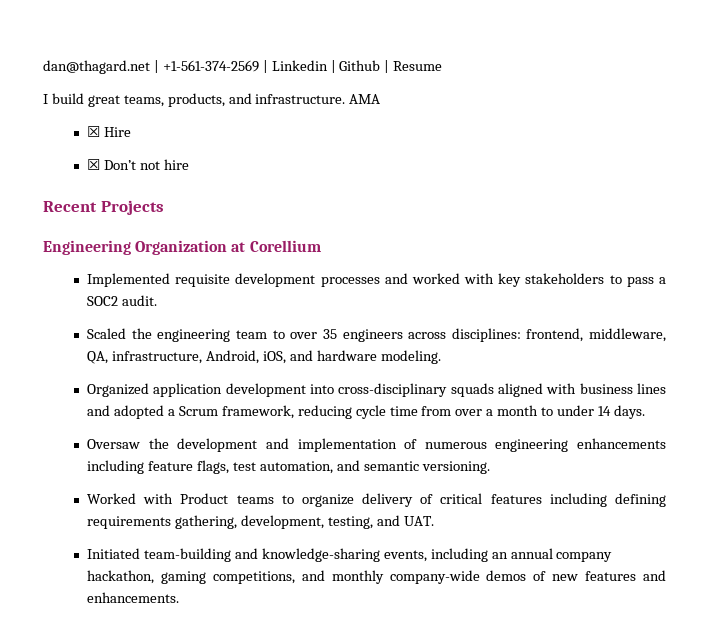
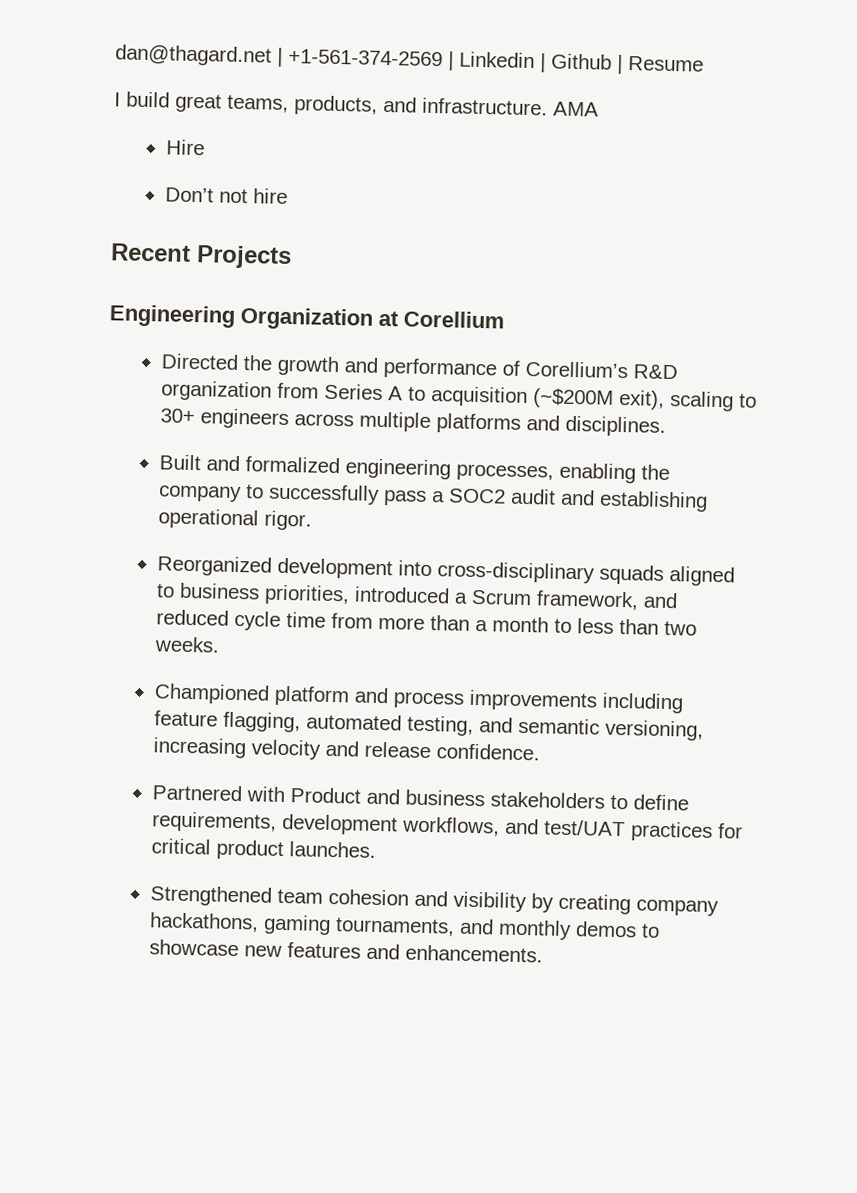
[87,126,101,137] ☒ -> (599, 109) none
[87,159,101,170] ☒ -> (205, 147) none
[87,273,667,287] [87,295,158,306] [87,328,666,342] [87,350,441,364] [87,383,223,397] Implemented requisite development processes and worked with key stakeholders to pass a SOC2 audit. // Scaled the engineering team to over 35 engineers across disciplines: frontend, middleware, QA, infrastructure, Android, iOS, and hardware modeling. // Organized application -> [160,353,678,380] [160,380,757,412] [159,408,666,437] [158,454,670,484] [157,483,708,512] [157,508,312,531] [156,555,272,577] Directed the growth and performance of Corellium’s R&D organization from Series A to acquisition (~$200M exit), scaling to 30+ engineers across multiple platforms and disciplines. // Built and formalized engineering processes, enabling the company to successfully pass a SOC2 audit and establishing operational rigor. // Reorganized
[546,383,667,394] [87,405,165,419] with business lines and adopted -> [155,582,450,606] to business priorities, introduced
[297,405,352,419] reducing -> [642,592,678,609] [155,609,229,626] and reduced
[455,409,483,416] over -> [377,615,470,631] more than
[557,405,645,419] [87,438,666,452] [87,460,490,474] [87,493,667,507] [87,515,434,529] [87,548,613,562] [87,570,547,584] under 14 days. // Oversaw the development and implementation of numerous engineering enhancements including feature flags, test automation, and semantic versioning. // Worked with Product teams to organize delivery of critical features including defining requirements gathering, development, testing, and UAT. // Initiated team-building and knowledge-sharing events, including an annual company hackathon, gaming competitions, and monthly company-wide demos of -> [576,618,697,636] [153,636,220,653] [153,683,684,714] [153,710,704,741] [152,737,540,761] [151,784,689,811] [151,811,743,842] [150,838,376,861] [149,885,719,917] [148,912,660,941] [148,939,239,957] less than two weeks. // Championed platform and process improvements including feature flagging, automated testing, and semantic versioning, increasing velocity and release confidence. // Partnered with Product and business stakeholders to define requirements, development workflows, and test/UAT practices for critical product launches. // Strengthened team cohesion and visibility by creating company hackathons, gaming tournaments, and monthly demos to showcase

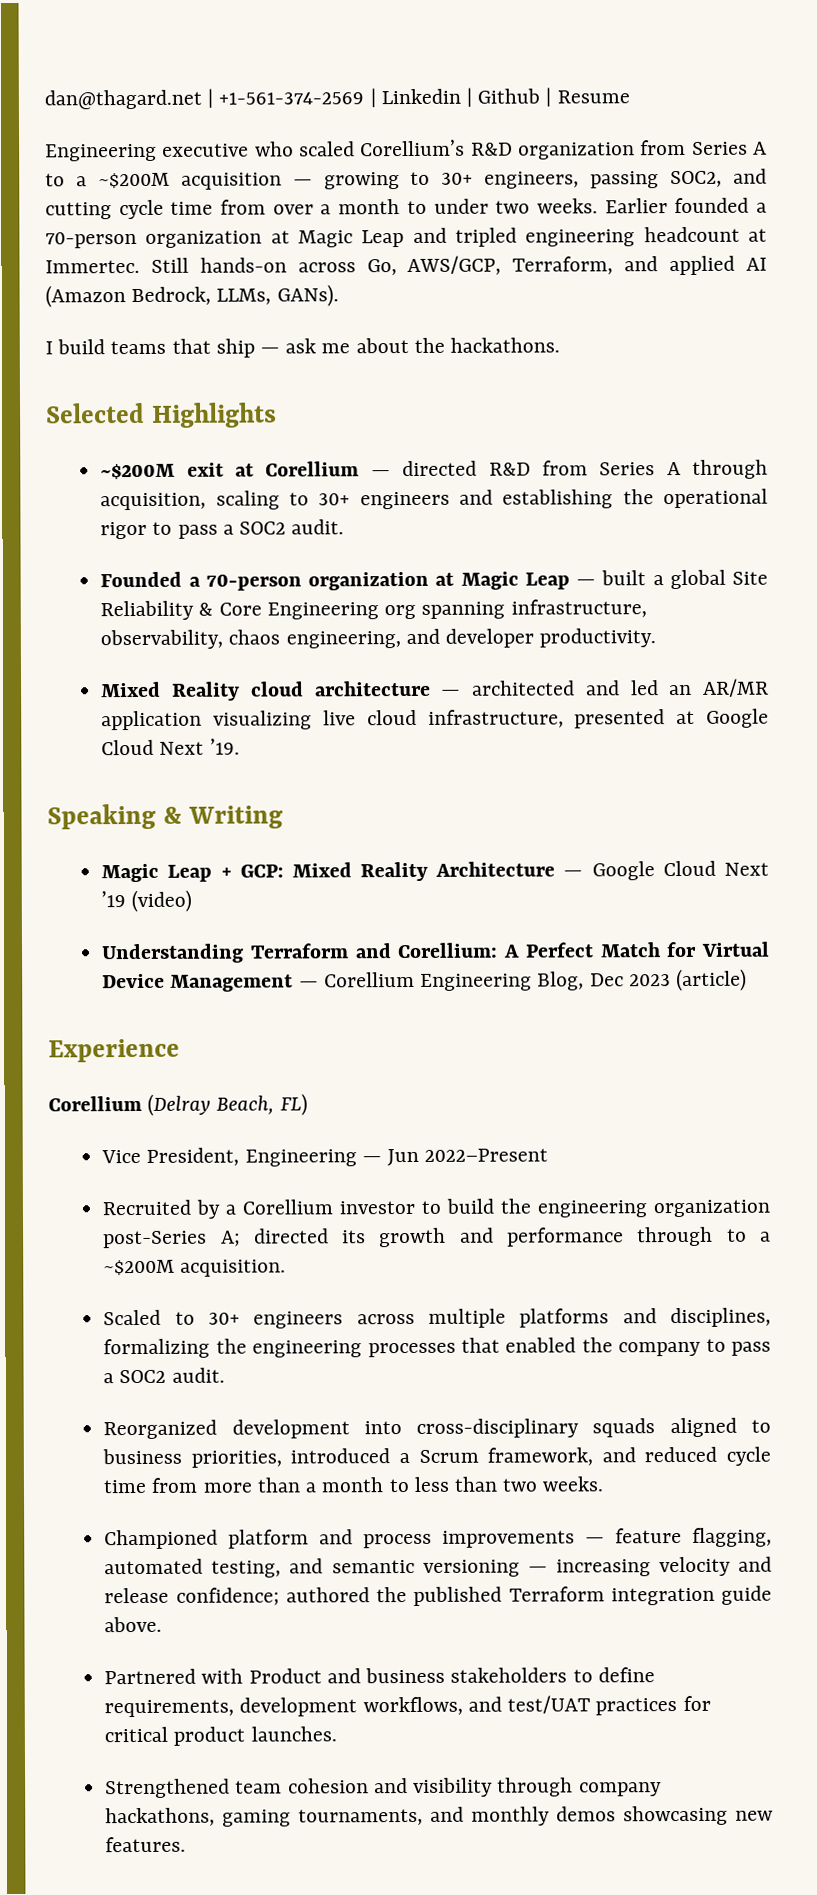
[114,91,599,117] [165,139,205,156] [164,187,288,204] [110,243,292,270] [109,304,505,331] [160,353,520,380] I build great teams, products, and infrastructure. AMA // Hire // Don’t not hire // Recent Projects // Engineering Organization at Corellium // Directed the growth and performance of -> [45,141,355,162] Engineering executive who scaled
[430,385,757,412] [159,408,666,437] [158,454,636,484] acquisition (~$200M exit), scaling to 30+ engineers across multiple platforms and disciplines. // Built and formalized engineering processes, enabling -> [75,168,767,190] [45,197,767,220] [45,226,767,249] [45,255,768,276] [45,284,339,308] [45,337,561,358] [46,402,277,428] [100,459,768,480] [100,488,768,511] [100,519,345,540] [100,569,768,591] [100,599,647,621] [100,628,657,650] [101,678,769,701] [101,708,769,731] [101,738,240,756] [47,803,283,830] [101,860,770,883] [101,889,193,913] [101,941,770,964] [102,968,747,992] [48,1038,180,1063] [48,1093,308,1116] [101,1147,549,1167] [102,1198,771,1219] [103,1226,772,1249] [103,1259,287,1277] [103,1307,771,1329] [103,1337,577,1359] a ~$200M acquisition — growing to 30+ engineers, passing SOC2, and cutting cycle time from over a month to under two weeks. Earlier founded a 70-person organization at Magic Leap and tripled engineering headcount at Immertec. Still hands-on across Go, AWS/GCP, Terraform, and applied AI (Amazon Bedrock, LLMs, GANs). // I build teams that ship — ask me about the hackathons. // Selected Highlights // ~$200M exit at Corellium — directed R&D from Series A through acquisition, scaling to 30+ engineers and establishing the operational rigor to pass a SOC2 audit. // Founded a 70-person organization at Magic Leap — built a global Site Reliability & Core Engineering org spanning infrastructure, observability, chaos engineering, and developer productivity. // Mixed Reality cloud architecture — architected and led an AR/MR application visualizing live cloud infrastructure, presented at Google Cloud Next ’19. // Speaking & Writing // Magic Leap + GCP: Mixed Reality Architecture — Google Cloud Next ’19 (video) // Understanding Terraform and Corellium: A Perfect Match for Virtual Device Management — Corellium Engineering Blog, Dec 2023 (article) // Experience // Corellium (Delray Beach, FL) // Vice President, Engineering — Jun 2022–Present // Recruited by a Corellium investor to build the engineering organization post-Series A; directed its growth and performance through to a ~$200M acquisition. // Scaled to 30+ engineers across multiple platforms and disciplines, formalizing the engineering processes that enabled
[267,483,708,512] [157,508,312,531] successfully pass a SOC2 audit and establishing operational rigor. -> [731,1341,772,1356] [103,1367,225,1384] pass a SOC2 audit.
[601,692,684,714] including -> [585,1537,606,1544] —
[604,719,704,741] versioning, -> [422,1559,548,1577] versioning —
[435,743,540,761] confidence. -> [175,1585,772,1606] [104,1616,163,1633] confidence; authored the published Terraform integration guide above.
[530,893,631,915] by creating -> [497,1777,574,1797] through
[640,923,660,938] [148,939,543,963] to showcase new features and enhancements. -> [623,1805,773,1826] [105,1836,187,1853] showcasing new features.

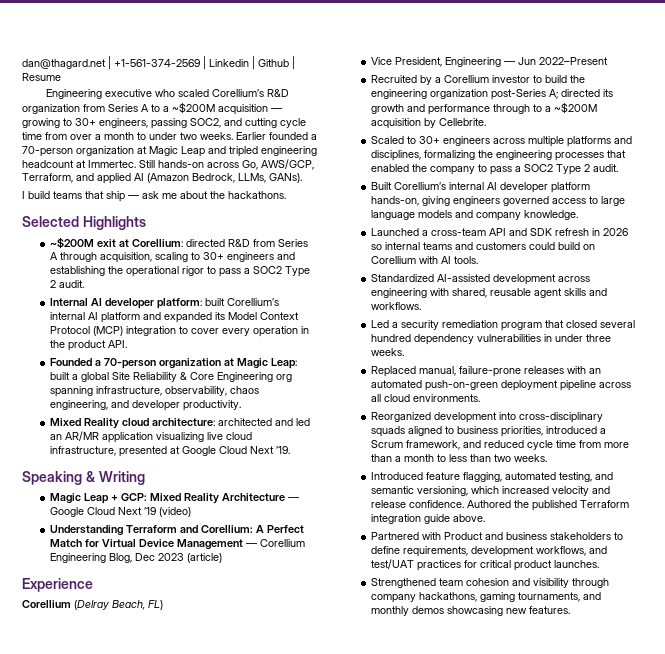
[265,461,391,477] Corellium — -> [132,239,184,247] Corellium:
[291,519,345,535] audit. -> [285,266,311,277] [50,280,85,288] [50,298,280,309] [50,312,300,323] [50,326,310,337] [50,340,128,351] Type 2 audit. // Internal AI developer platform: built Corellium’s internal AI platform and expanded its Model Context Protocol (MCP) integration to cover every operation in the product API.
[524,572,597,590] Leap — -> [271,358,298,369] Leap:
[314,680,462,697] architecture — -> [152,418,216,426] architecture:
[180,1259,287,1277] acquisition. -> [371,118,487,129] acquisition by Cellebrite.
[171,1367,225,1383] audit. -> [556,164,619,175] [371,182,591,193] [371,196,626,206] [371,210,579,221] [371,228,629,236] [371,242,596,250] [371,256,479,264] [371,274,591,285] [371,288,608,298] [371,302,422,310] [371,320,636,331] [371,334,612,345] [371,348,405,356] [371,366,602,377] [371,380,632,391] [371,394,481,402] Type 2 audit. // Built Corellium’s internal AI developer platform hands-on, giving engineers governed access to large language models and company knowledge. // Launched a cross-team API and SDK refresh in 2026 so internal teams and customers could build on Corellium with AI tools. // Standardized AI-assisted development across engineering with shared, reusable agent skills and workflows. // Led a security remediation program that closed several hundred dependency vulnerabilities in under three weeks. // Replaced manual, failure-prone releases with an automated push-on-green deployment pipeline across all cloud environments.
[104,1529,606,1550] Championed platform and process improvements — -> [371,472,424,480] Introduced
[422,1559,651,1577] versioning — increasing -> [417,486,550,496] versioning, which increased
[175,1587,370,1606] confidence; authored -> [409,500,512,508] confidence. Authored

